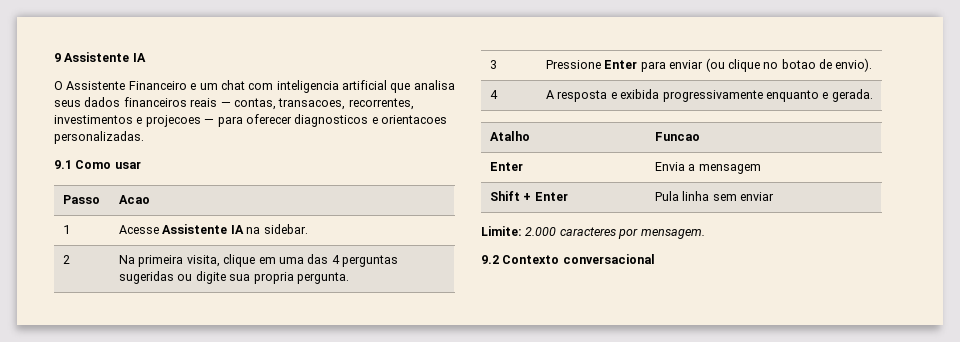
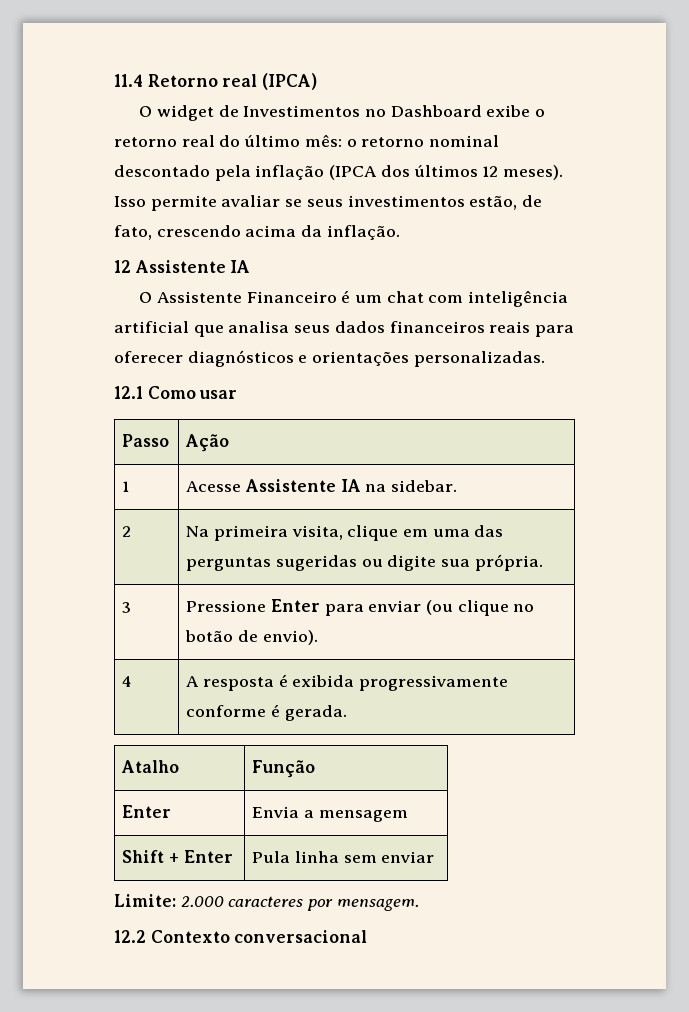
[54,53,61,62] 9 -> [114,73,318,90] [139,105,546,121] [114,134,500,147] [114,165,564,181] [114,195,543,211] [114,225,400,240] [114,260,131,273] 11.4 Retorno real (IPCA) // O widget de Investimentos no Dashboard exibe o retorno real do último mês: o retorno nominal descontado pela inflação (IPCA dos últimos 12 meses). Isso permite avaliar se seus investimentos estão, de fato, crescendo acima da inflação. // 12
[190,83,197,90] e -> [341,290,351,303] é
[276,80,339,93] inteligencia -> [468,290,569,307] inteligência
[220,98,414,110] [54,114,447,127] — contas, transacoes, recorrentes, investimentos e projecoes — para oferecer diagnosticos e orientacoes -> [535,325,575,337] [114,350,410,367] para oferecer diagnósticos e orientações
[54,160,72,169] 9.1 -> [114,386,143,399] 12.1
[119,195,151,204] Acao -> [185,434,230,452] Ação
[331,255,340,264] 4 -> (504, 531) none
[253,272,349,284] propria pergunta. -> [474,554,543,571] própria.
[781,59,816,69] botao -> [185,630,234,642] botão
[610,92,617,99] e -> [278,674,288,687] é
[765,90,829,102] enquanto e -> [186,704,280,717] conforme é
[655,132,701,141] Funcao -> [252,760,316,778] Função
[481,255,499,264] 9.2 -> [114,930,146,943] 12.2

